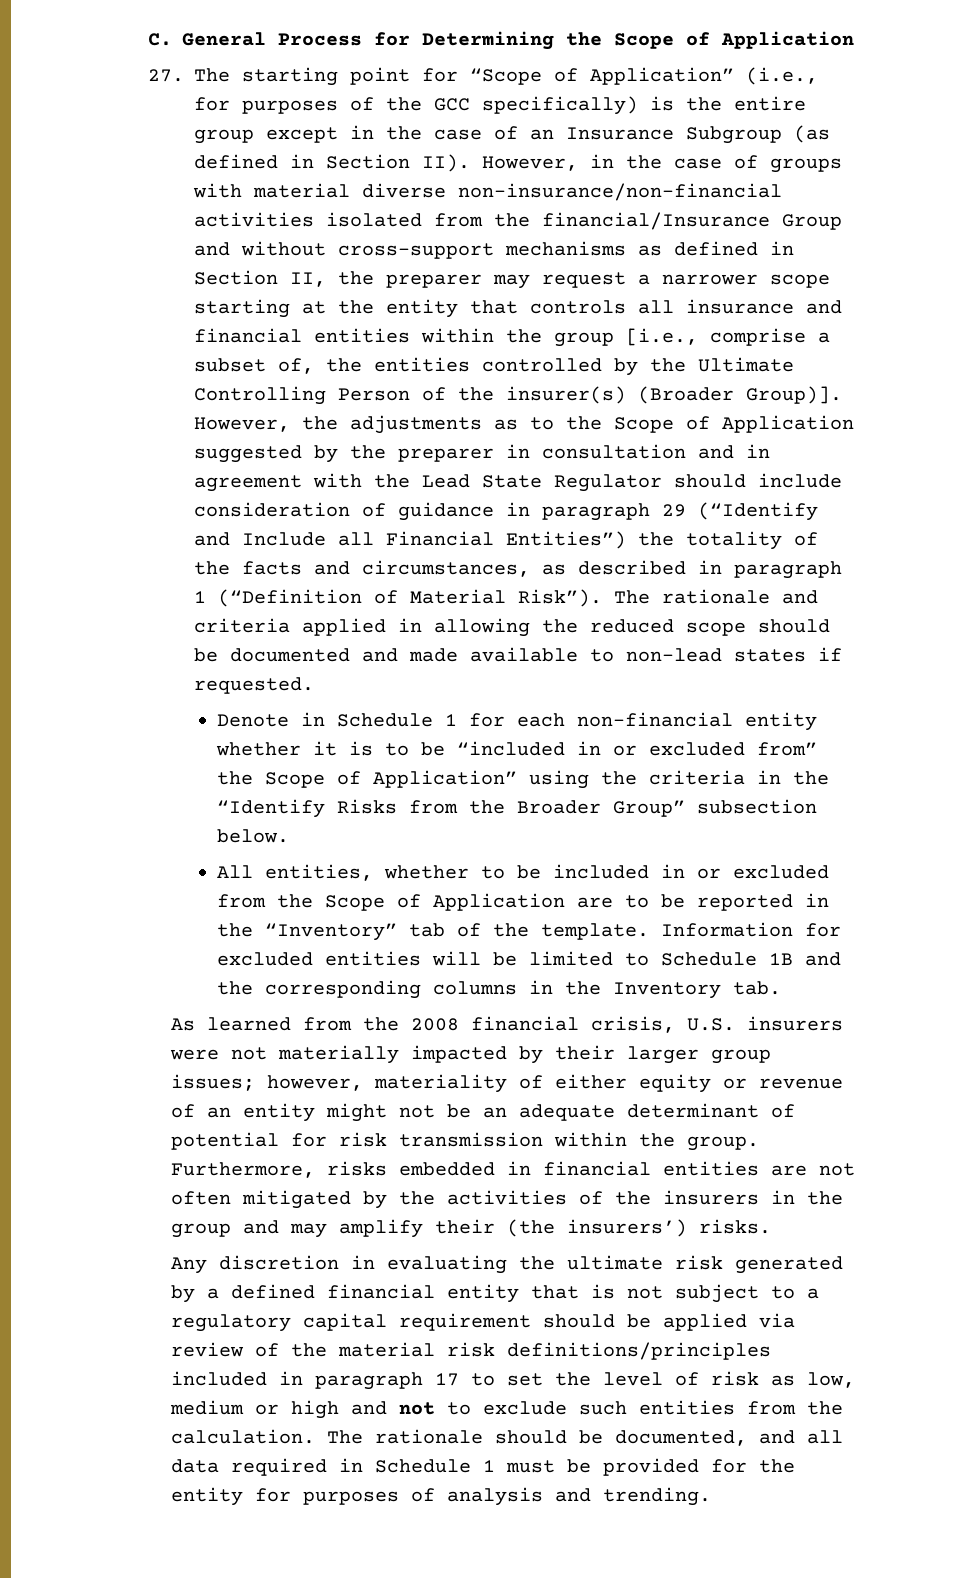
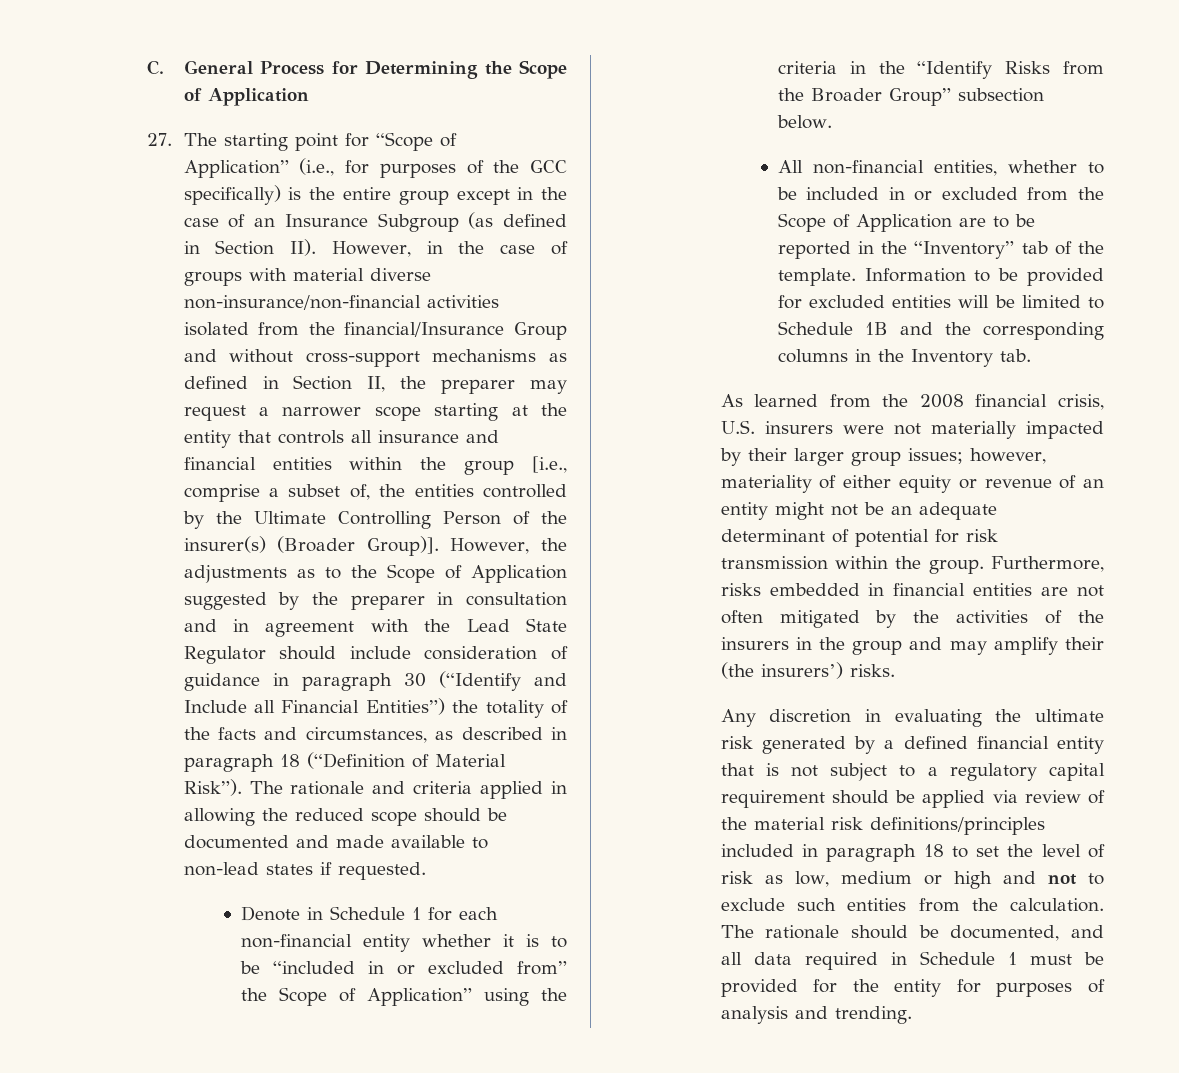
[661,504,686,517] 29 -> [403,673,426,687] 30
[193,591,206,603] 1 -> [279,754,300,767] 18
(253, 871) none -> [812,160,924,174] non-financial
(793, 929) none -> [974,268,1104,286] to be provided
[435,1373,460,1386] 17 -> [923,844,944,857] 18

